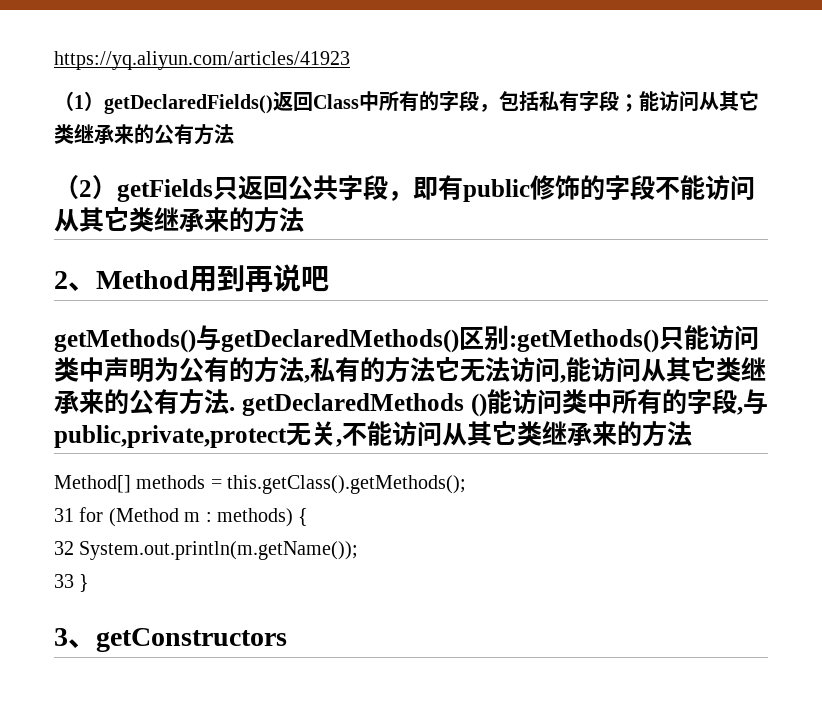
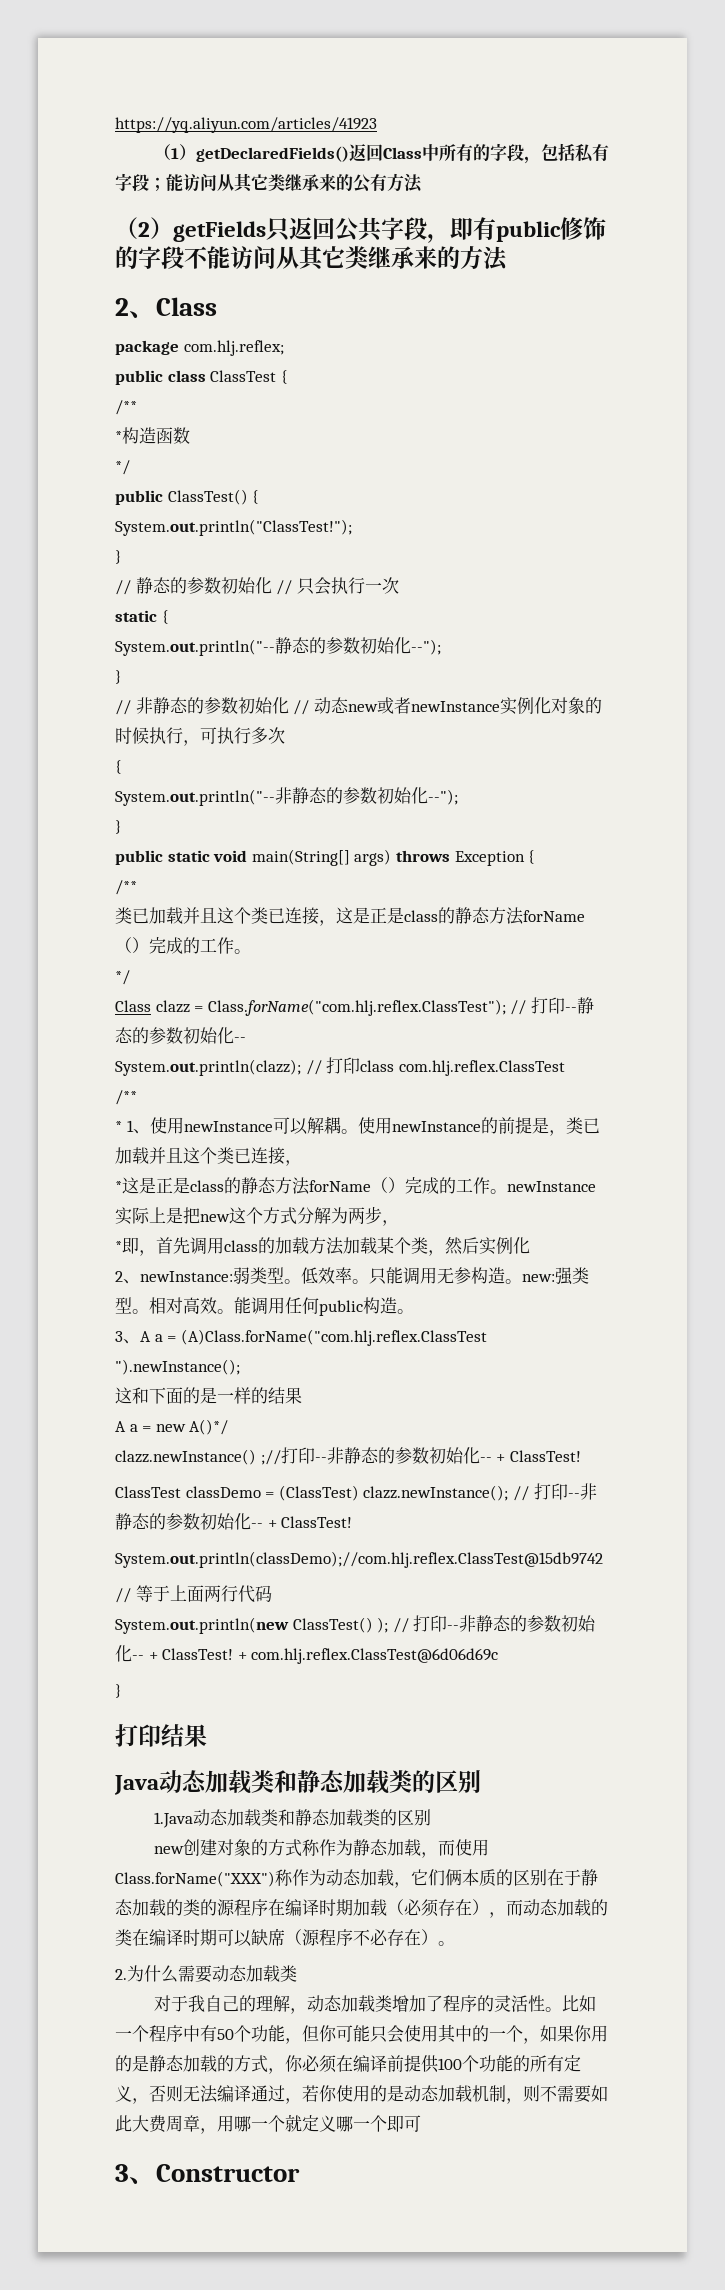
[96,264,329,292] [54,325,759,353] [54,357,766,383] [54,389,768,417] [54,421,692,448] [54,475,467,494] [54,507,309,527] [54,541,359,560] [54,574,90,592] [54,628,287,652] Method用到再说吧 // getMethods()与getDeclaredMethods()区别:getMethods()只能访问类中声明为公有的方法,私有的方法它无法访问,能访问从其它类继承来的公有方法. getDeclaredMethods ()能访问类中所有的字段,与public,private,protect无关,不能访问从其它类继承来的方法 // Method[] methods = this.getClass().getMethods(); // 31 for (Method m : methods) { // 32 System.out.println(m.getName()); // 33 } // 3、getConstructors -> [156,297,217,316] [115,340,284,356] [115,370,288,385] [115,400,137,415] [115,427,190,444] [115,460,130,475] [115,489,260,505] [115,519,352,536] [115,550,122,564] [115,577,399,595] [115,610,169,624] [115,637,441,656] [115,670,122,684] [115,697,602,715] [115,727,285,746] [115,760,122,774] [115,787,458,806] [115,820,122,834] [115,849,536,866] [115,880,137,895] [115,907,585,926] [115,937,251,954] [115,970,130,985] [115,997,594,1016] [115,1027,246,1044] [115,1057,565,1076] [115,1090,137,1105] [115,1116,600,1136] [115,1147,302,1166] [115,1177,596,1195] [115,1206,399,1226] [115,1237,530,1256] [115,1267,589,1285] [115,1297,414,1316] [115,1329,487,1346] [115,1359,240,1375] [115,1387,302,1404] [115,1419,229,1435] [115,1447,581,1465] [115,1483,597,1501] [115,1513,353,1530] [115,1551,603,1568] [115,1585,272,1603] [115,1615,597,1634] [115,1645,499,1664] [115,1684,122,1698] [115,1724,207,1747] [114,1770,481,1795] [153,1809,431,1828] [153,1839,489,1858] [115,1869,598,1888] [115,1899,608,1918] [115,1928,455,1947] [115,1965,297,1983] [153,1995,596,2014] [115,2024,608,2044] [115,2055,581,2074] [115,2085,608,2104] [115,2114,421,2134] [115,2164,300,2184] Class // package com.hlj.reflex; // public class ClassTest { // /** // *构造函数 // */ // public ClassTest() { // System.out.println("ClassTest!"); // } // // 静态的参数初始化 // 只会执行一次 // static { // System.out.println("--静态的参数初始化--"); // } // // 非静态的参数初始化 // 动态new或者newInstance实例化对象的时候执行，可执行多次 // { // System.out.println("--非静态的参数初始化--"); // } // public static void main(String[] args) throws Exception { // /** // 类已加载并且这个类已连接，这是正是class的静态方法forName（）完成的工作。 // */ // Class clazz = Class.forName("com.hlj.reflex.ClassTest"); // 打印--静态的参数初始化-- // System.out.println(clazz); // 打印class com.hlj.reflex.ClassTest // /** // * 1、使用newInstance可以解耦。使用newInstance的前提是，类已加载并且这个类已连接， // *这是正是class的静态方法forName（）完成的工作。newInstance实际上是把new这个方式分解为两步， // *即，首先调用class的加载方法加载某个类，然后实例化 // 2、newInstance:弱类型。低效率。只能调用无参构造。new:强类型。相对高效。能调用任何public构造。 // 3、A a = (A)Class.forName("com.hlj.reflex.ClassTest ").newInstance(); // 这和下面的是一样的结果 // A a = new A()*/ // clazz.newInstance() ;//打印--非静态的参数初始化-- + ClassTest! // ClassTest classDemo = (ClassTest) clazz.newInstance(); // 打印--非静态的参数初始化-- + ClassTest! // System.out.println(classDemo);//com.hlj.reflex.ClassTest@15db9742 // // 等于上面两行代码 // System.out.println(new ClassTest() ); // 打印--非静态的参数初始化-- + ClassTest! + com.hlj.reflex.ClassTest@6d06d69c // } // 打印结果 // Java动态加载类和静态加载类的区别 // 1.Java动态加载类和静态加载类的区别 // new创建对象的方式称作为静态加载，而使用Class.forName("XXX")称作为动态加载，它们俩本质的区别在于静态加载的类的源程序在编译时期加载（必须存在），而动态加载的类在编译时期可以缺席（源程序不必存在）。 // 2.为什么需要动态加载类 // 对于我自己的理解，动态加载类增加了程序的灵活性。比如一个程序中有50个功能，但你可能只会使用其中的一个，如果你用的是静态加载的方式，你必须在编译前提供100个功能的所有定义，否则无法编译通过，若你使用的是动态加载机制，则不需要如此大费周章，用哪一个就定义哪一个即可 // 3、Constructor

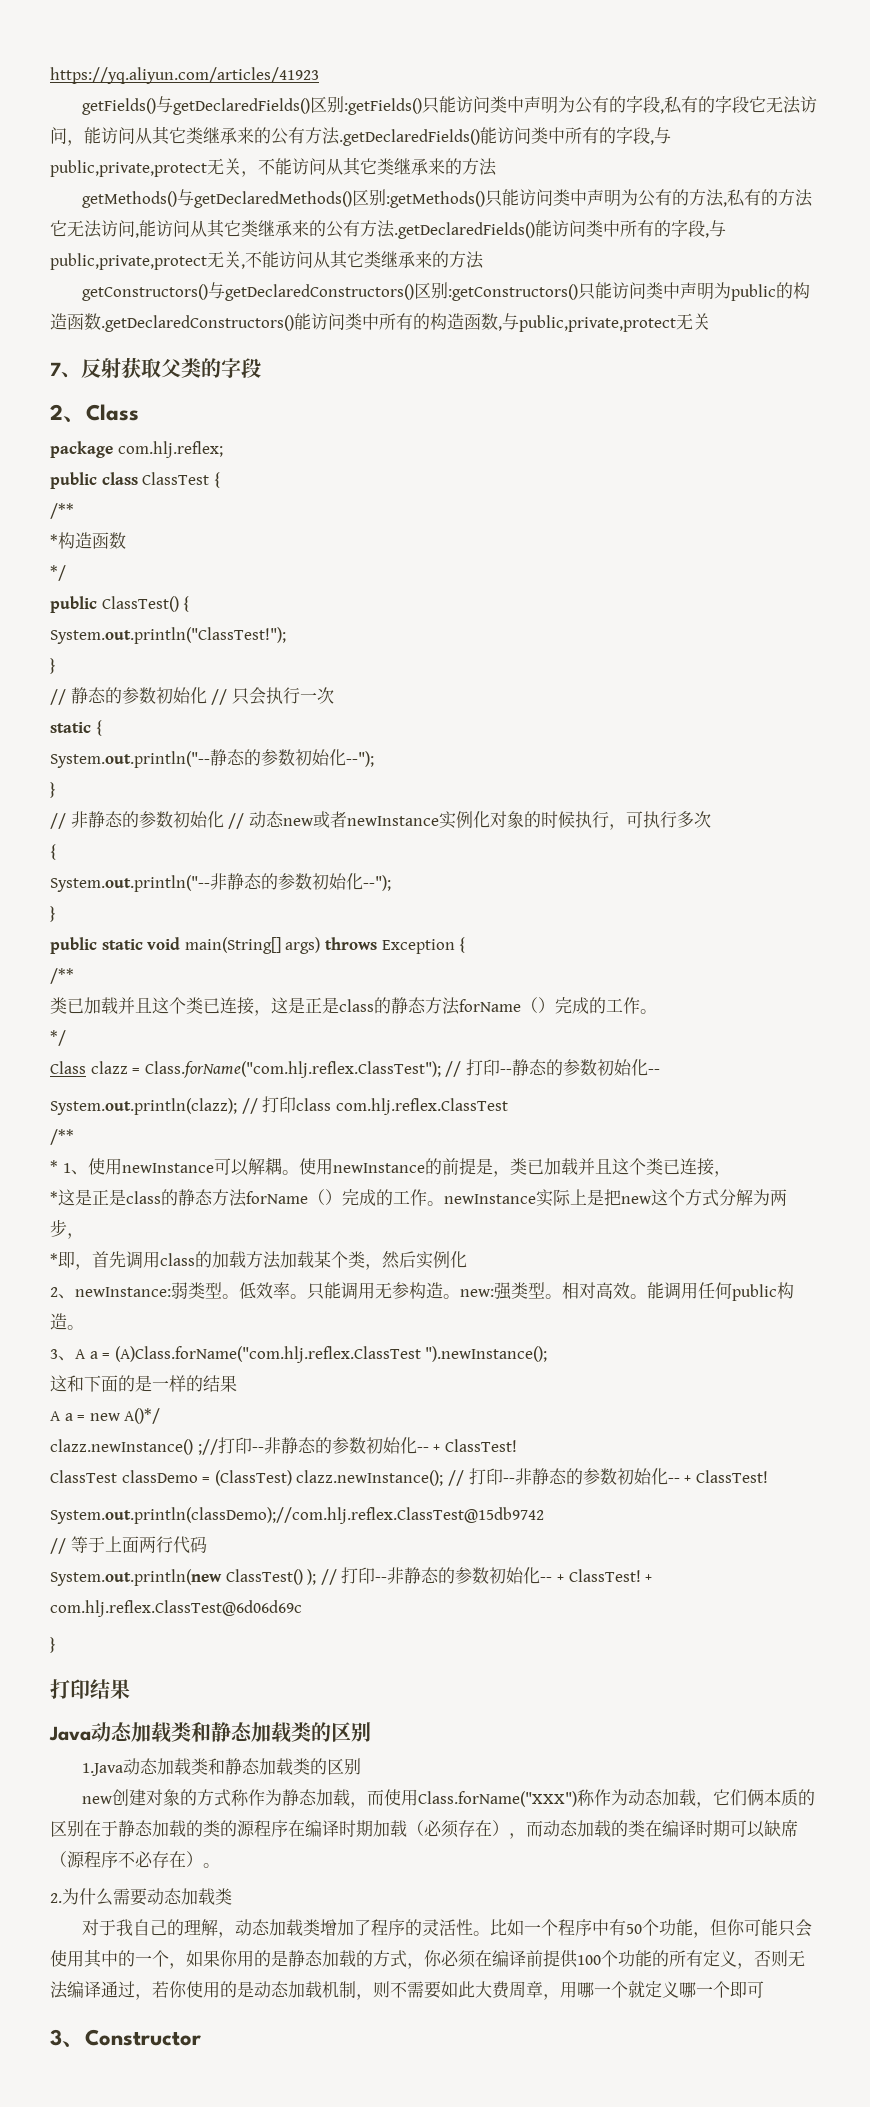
[153,143,609,164] [115,173,423,193] [115,217,606,243] [115,246,508,271] （1）getDeclaredFields()返回Class中所有的字段，包括私有字段；能访问从其它类继承来的公有方法 // （2）getFields只返回公共字段，即有public修饰的字段不能访问从其它类继承来的方法 -> [81,96,817,115] [50,126,671,146] [50,157,497,177] [81,189,813,208] [50,219,726,239] [50,250,484,270] [81,282,810,301] [50,313,710,332] [50,357,261,378] getFields()与getDeclaredFields()区别:getFields()只能访问类中声明为公有的字段,私有的字段它无法访问，能访问从其它类继承来的公有方法.getDeclaredFields()能访问类中所有的字段,与public,private,protect无关，不能访问从其它类继承来的方法 // getMethods()与getDeclaredMethods()区别:getMethods()只能访问类中声明为公有的方法,私有的方法它无法访问,能访问从其它类继承来的公有方法.getDeclaredFields()能访问类中所有的字段,与public,private,protect无关,不能访问从其它类继承来的方法 // getConstructors()与getDeclaredConstructors()区别:getConstructors()只能访问类中声明为public的构造函数.getDeclaredConstructors()能访问类中所有的构造函数,与public,private,protect无关 // 7、反射获取父类的字段

